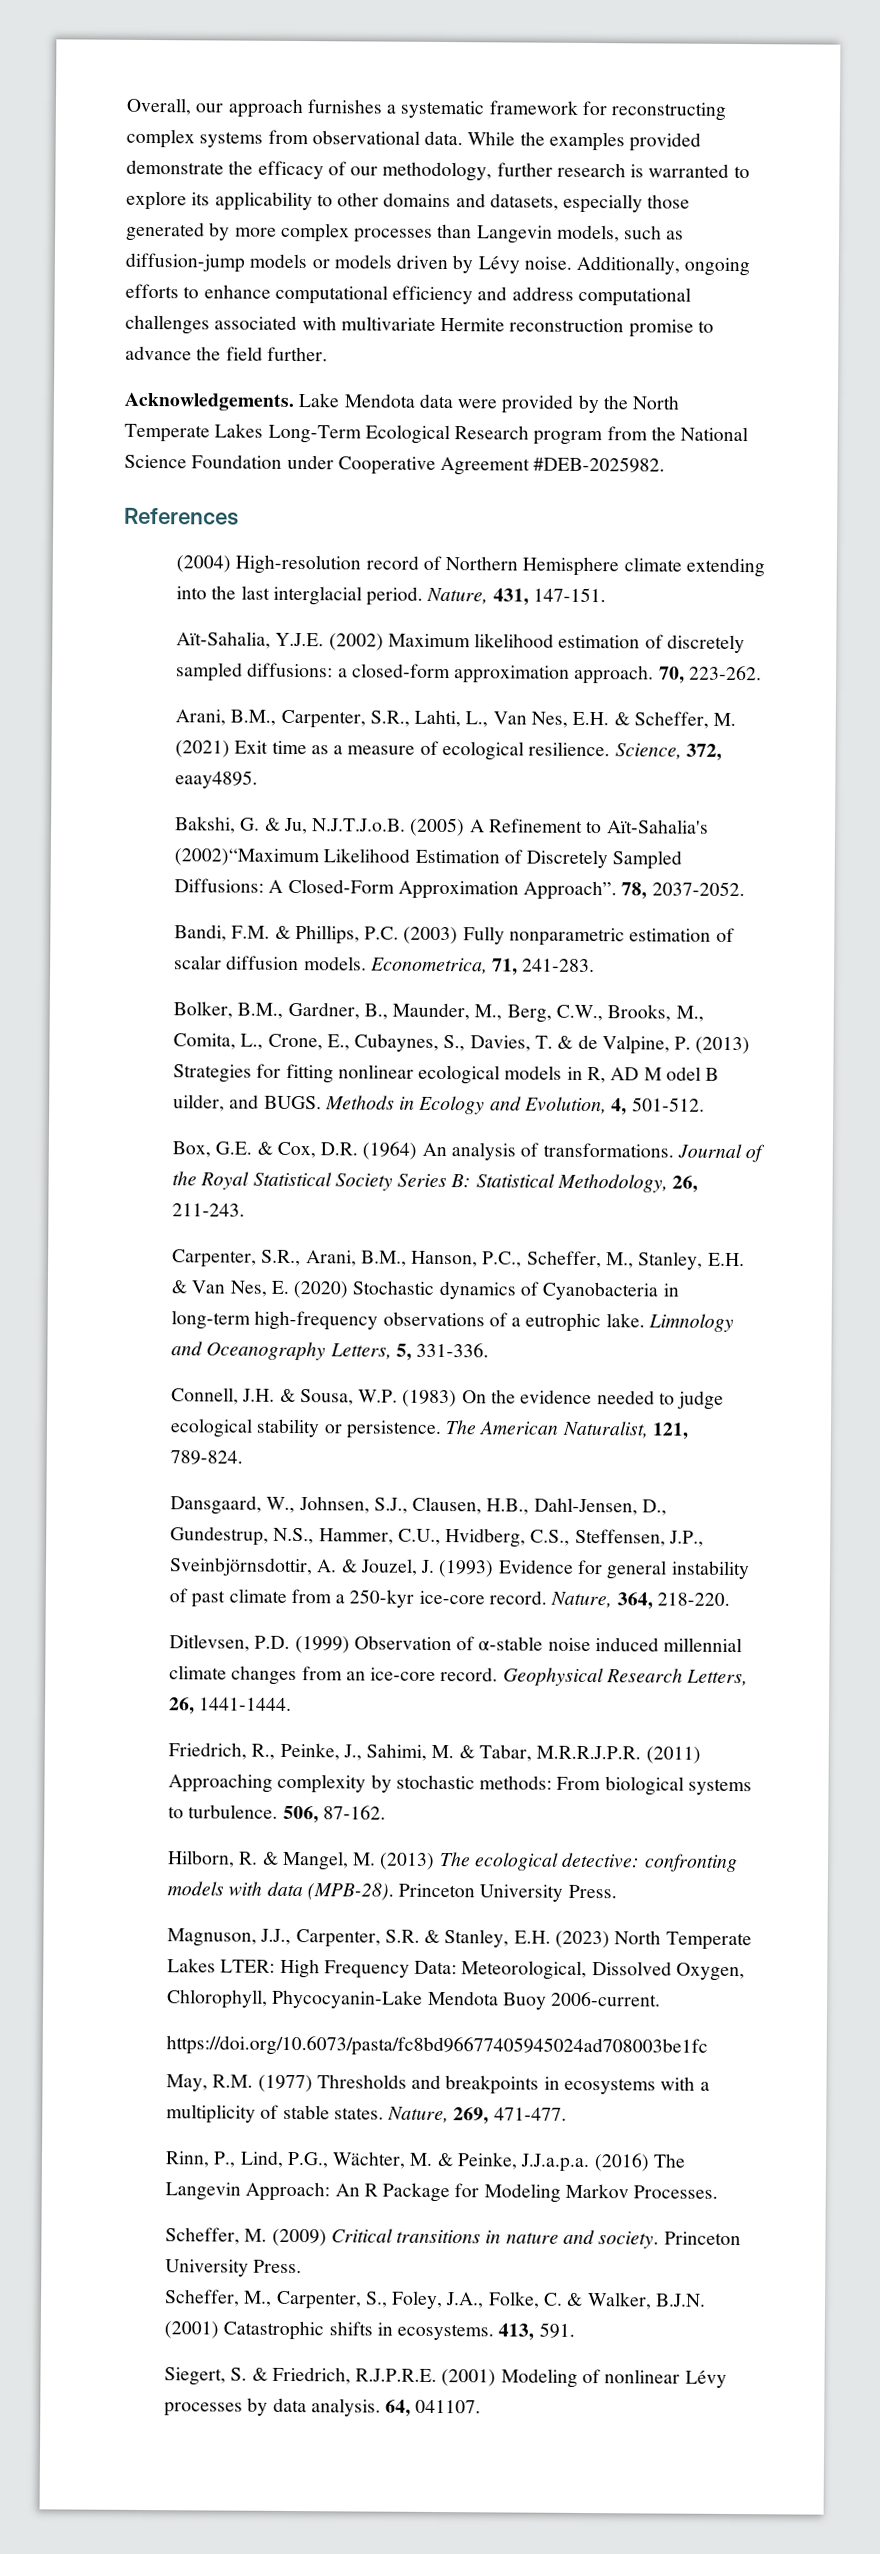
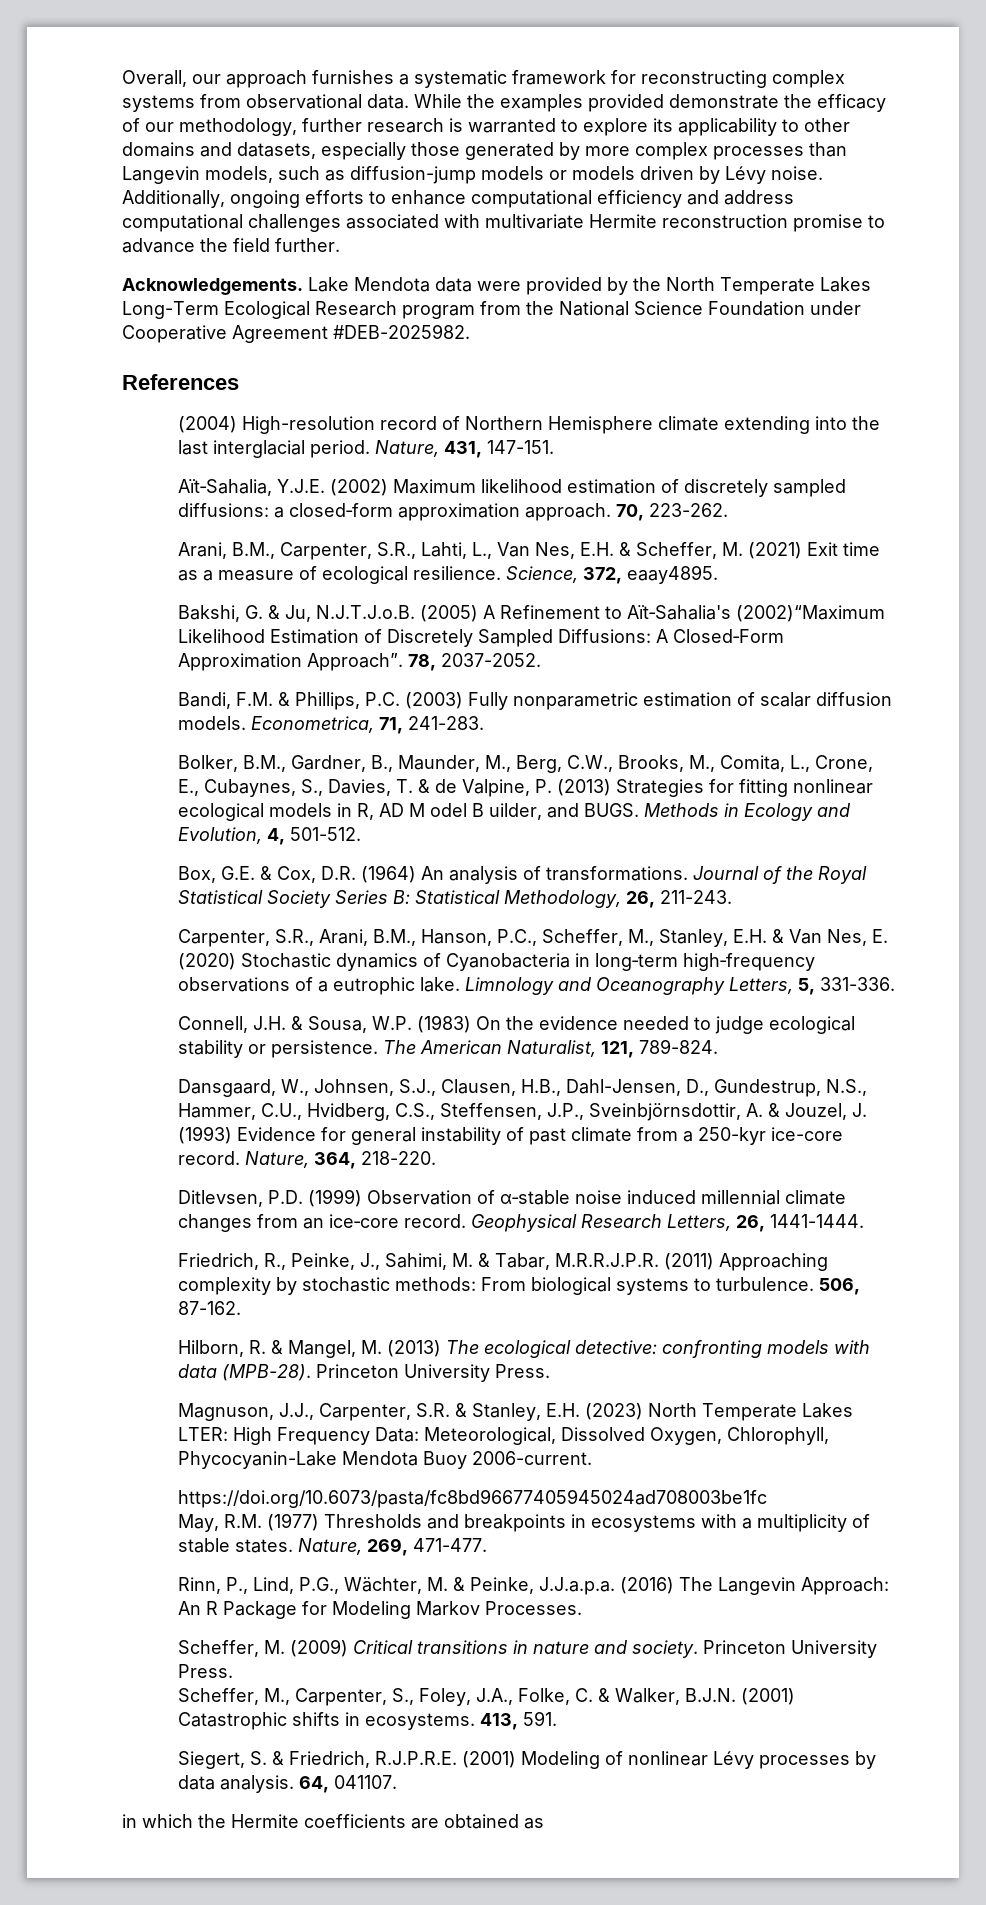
(482, 2406) none -> [122,1814,544,1829] // in which the Hermite coefficients are obtained as

